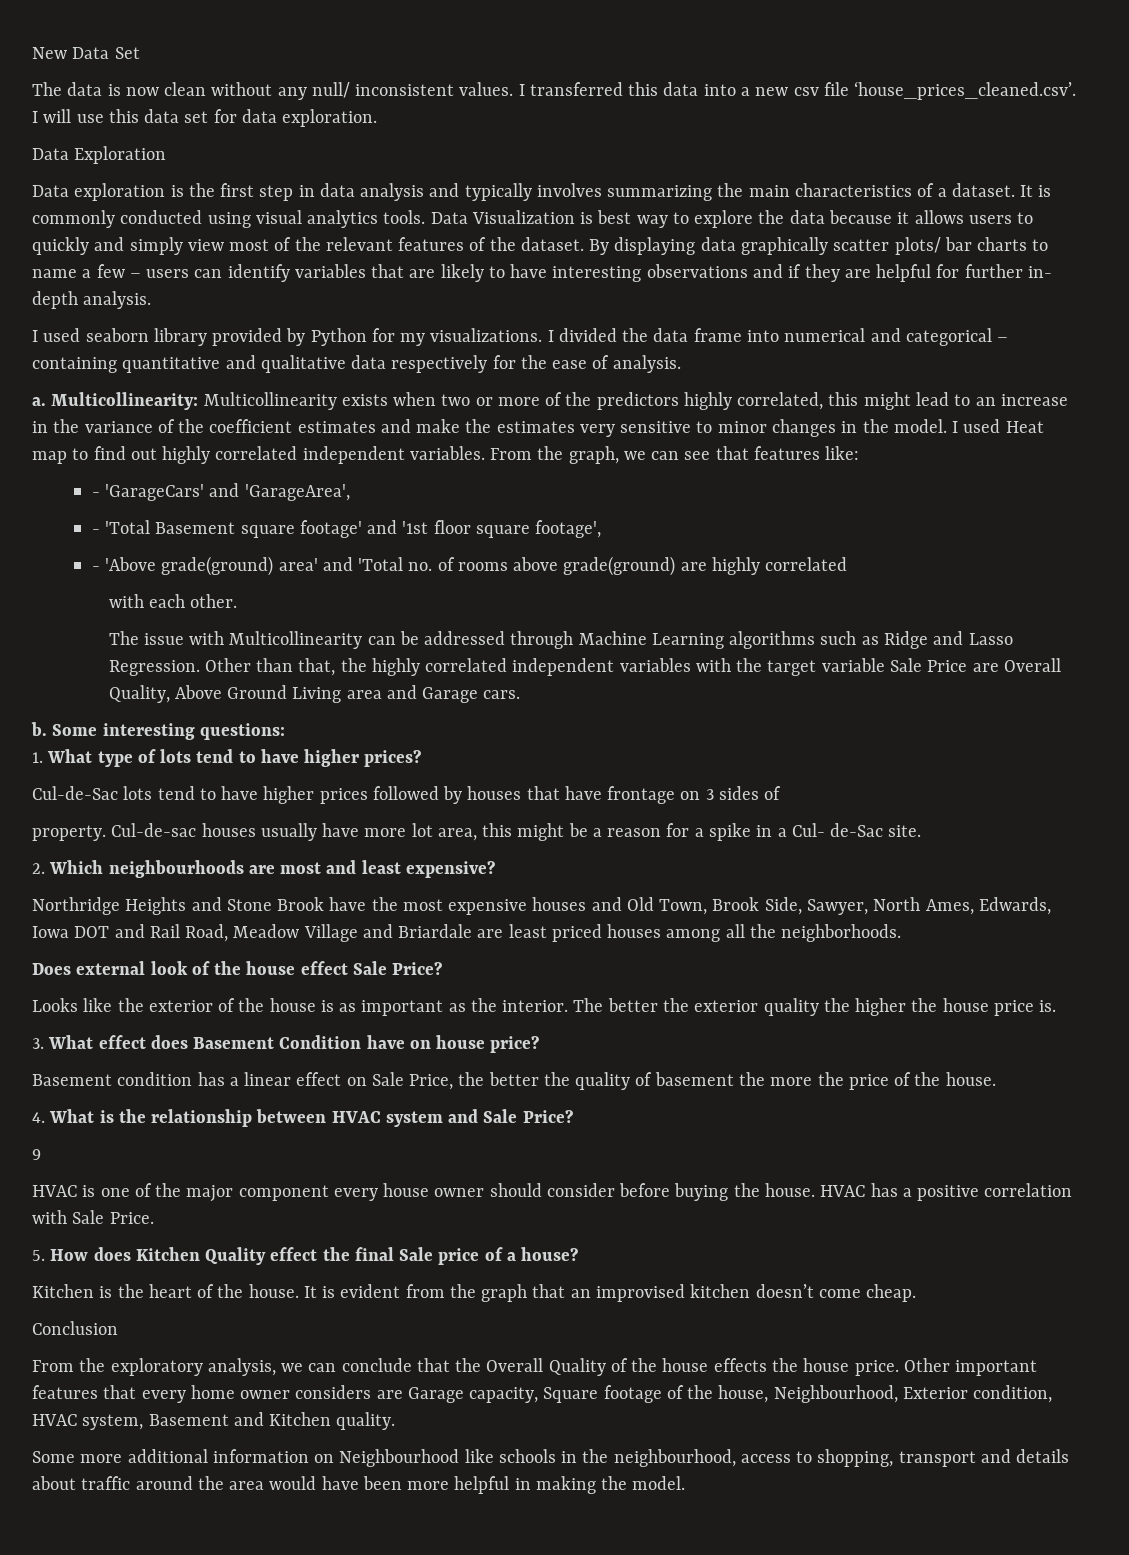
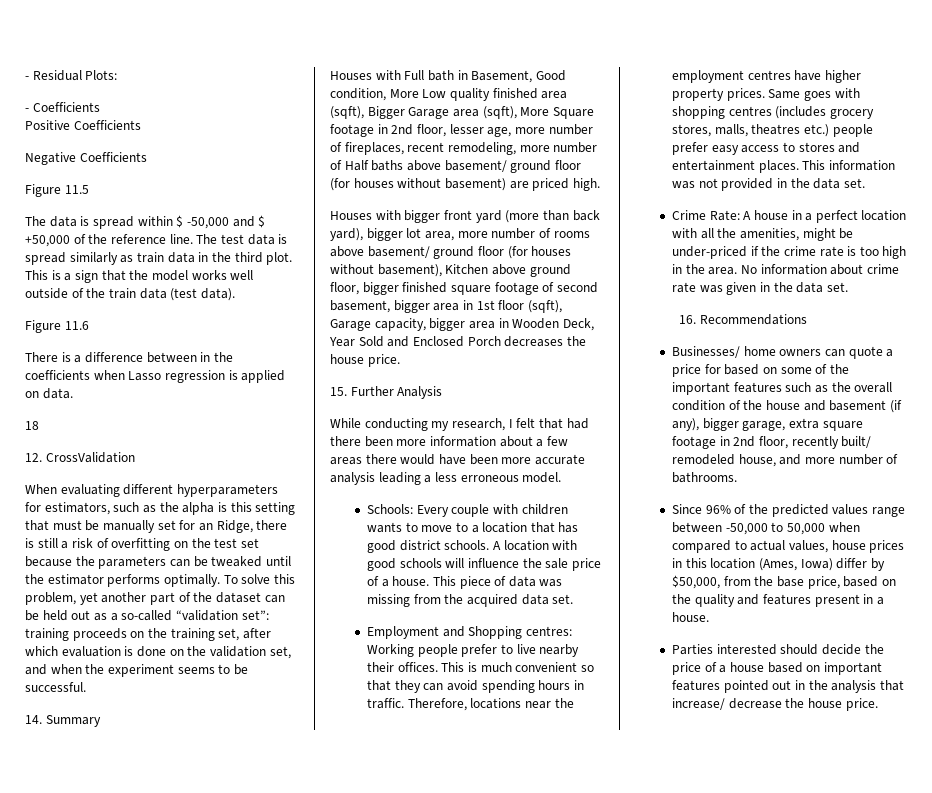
[32,47,140,59] [32,81,1077,100] [32,109,378,127] [32,146,167,164] [32,183,1052,201] [32,210,1034,228] [32,237,1049,255] [32,264,1052,282] [32,291,152,309] [32,328,1009,346] [32,355,681,373] [32,392,1068,410] [32,419,1044,437] [32,446,860,464] [91,483,350,501] [91,520,602,538] [91,556,848,576] [108,594,238,608] [108,631,1013,649] [108,658,1061,676] [108,685,521,703] [31,722,285,740] [32,749,422,767] [32,786,782,804] [32,823,922,841] [32,860,495,878] [32,897,1051,915] [32,924,902,942] [32,961,443,975] [32,998,1057,1016] [32,1035,540,1053] [32,1072,996,1090] [32,1109,573,1127] [32,1149,41,1160] [32,1183,1073,1202] [32,1210,154,1224] [32,1247,579,1265] [32,1284,917,1302] [32,1321,118,1335] [32,1358,1038,1376] [32,1385,1053,1403] [32,1412,396,1430] [32,1449,1070,1467] [32,1476,686,1494] New Data Set // The data is now clean without any null/ inconsistent values. I transferred this data into a new csv file ‘house_prices_cleaned.csv’. I will use this data set for data exploration. // Data Exploration // Data exploration is the first step in data analysis and typically involves summarizing the main characteristics of a dataset. It is commonly conducted using visual analytics tools. Data Visualization is best way to explore the data because it allows users to quickly and simply view most of the relevant features of the dataset. By displaying data graphically scatter plots/ bar charts to name a few – users can identify variables that are likely to have interesting observations and if they are helpful for further in- depth analysis. // I used seaborn library provided by Python for my visualizations. I divided the data frame into numerical and categorical – containing quantitative and qualitative data respectively for the ease of analysis. // a. Multicollinearity: Multicollinearity exists when two or more of the predictors highly correlated, this might lead to an increase in the variance of the coefficient estimates and make the estimates very sensitive to minor changes in the model. I used Heat map to find out highly correlated independent variables. From the graph, we can see that features like: // - 'GarageCars' and 'GarageArea', // - 'Total Basement square footage' and '1st floor square footage', // - 'Above grade(ground) area' and 'Total no. of rooms above grade(ground) are highly correlated // with each other. // The issue with Multicollinearity can be addressed through Machine Learning algorithms such as Ridge and Lasso Regression. Other than that, the highly correlated independent variables with the target variable Sale Price are Overall Quality, Above Ground Living area and Garage cars. // b. Some interesting questions: // 1. What type of lots tend to have higher prices? // Cul-de-Sac lots tend to have higher prices followed by houses that have frontage on 3 sides of // property. Cul-de-sac houses usually have more lot area, this might be a reason for a spike in a Cul- de-Sac site. // 2. Which neighbourhoods are most and least expensive? // Northridge Heights and Stone Brook have the most expensive houses and Old Town, Brook Side, Sawyer, North Ames, Edwards, Iowa DOT and Rail Road, Meadow Village and Briardale are least priced houses among all the neighborhoods. // Does external look of the house effect Sale Price? // Looks like the exterior of the house is as important as the interior. The better the exterior quality the higher the house price is. // 3. What effect does Basement Condition have on house price? // Basement condition has a linear effect on Sale Price, the better the quality of basement the more the price of the house. // 4. What is the relationship between HVAC system and Sale Price? // 9 // HVAC is one of the major component every house owner should consider before buying the house. HVAC has a positive correlation with Sale Price. // 5. How does Kitchen Quality effect the final Sale price of a house? // Kitchen is the heart of the house. It is evident from the graph that an improvised kitchen doesn’t come cheap. // Conclusion // From the exploratory analysis, we can conclude that the Overall Quality of the house effects the house price. Other important features that every home owner considers are Garage capacity, Square footage of the house, Neighbourhood, Exterior condition, HVAC system, Basement and Kitchen quality. // Some more additional information on Neighbourhood like schools in the neighbourhood, access to shopping, transport and details about traffic around the area would have been more helpful in making the model. -> [25,70,118,81] [25,102,100,112] [25,120,141,130] [25,152,147,165] [25,184,89,197] [25,215,266,229] [25,234,288,247] [25,252,293,265] [25,270,254,283] [25,288,235,301] [25,320,89,333] [25,352,233,363] [25,370,286,383] [25,388,73,399] [25,421,39,430] [25,452,135,463] [25,484,278,497] [25,502,296,515] [25,520,288,533] [25,538,259,551] [25,556,291,569] [25,574,295,587] [25,592,285,605] [25,610,269,621] [25,628,271,641] [25,646,291,659] [25,664,248,677] [25,682,86,692] [25,715,101,727] [330,70,566,83] [330,88,568,101] [330,106,594,119] [330,124,593,137] [330,142,598,155] [330,160,581,173] [330,178,600,191] [330,210,600,223] [330,228,590,241] [330,246,572,259] [330,264,571,277] [330,282,598,295] [330,300,562,313] [330,318,594,331] [329,336,586,347] [330,354,400,367] [330,386,443,399] [330,418,589,431] [330,436,568,447] [330,454,585,465] [330,472,562,485] [366,504,568,517] [366,522,579,533] [366,540,578,553] [366,558,601,571] [366,576,563,589] [366,594,574,607] [366,626,572,639] [366,644,580,657] [366,662,594,672] [366,680,584,693] [366,698,574,711] [671,70,861,83] [671,88,860,101] [671,106,874,119] [671,124,873,137] [671,142,861,155] [671,160,895,173] [671,178,865,191] [671,210,907,223] [671,228,854,241] [671,246,907,259] [671,264,899,275] [671,282,848,295] [679,314,807,325] [671,346,894,359] [671,364,849,377] [671,382,893,395] [671,400,902,413] [671,418,863,431] [671,436,872,449] [671,454,899,467] [671,472,737,483] [671,504,905,517] [671,522,860,535] [671,540,905,553] [671,558,885,571] [671,575,896,589] [671,594,884,607] [671,612,709,622] [671,644,884,655] [671,662,882,675] [671,680,904,693] [671,698,878,711] - Residual Plots: // - Coefficients // Positive Coefficients // Negative Coefficients // Figure 11.5 // The data is spread within $ -50,000 and $ +50,000 of the reference line. The test data is spread similarly as train data in the third plot. This is a sign that the model works well outside of the train data (test data). // Figure 11.6 // There is a difference between in the coefficients when Lasso regression is applied on data. // 18 // 12. CrossValidation // When evaluating different hyperparameters for estimators, such as the alpha is this setting that must be manually set for an Ridge, there is still a risk of overfitting on the test set because the parameters can be tweaked until the estimator performs optimally. To solve this problem, yet another part of the dataset can be held out as a so-called “validation set”: training proceeds on the training set, after which evaluation is done on the validation set, and when the experiment seems to be successful. // 14. Summary // Houses with Full bath in Basement, Good condition, More Low quality finished area (sqft), Bigger Garage area (sqft), More Square footage in 2nd floor, lesser age, more number of fireplaces, recent remodeling, more number of Half baths above basement/ ground floor (for houses without basement) are priced high. // Houses with bigger front yard (more than back yard), bigger lot area, more number of rooms above basement/ ground floor (for houses without basement), Kitchen above ground floor, bigger finished square footage of second basement, bigger area in 1st floor (sqft), Garage capacity, bigger area in Wooden Deck, Year Sold and Enclosed Porch decreases the house price. // 15. Further Analysis // While conducting my research, I felt that had there been more information about a few areas there would have been more accurate analysis leading a less erroneous model. // Schools: Every couple with children wants to move to a location that has good district schools. A location with good schools will influence the sale price of a house. This piece of data was missing from the acquired data set. // Employment and Shopping centres: Working people prefer to live nearby their offices. This is much convenient so that they can avoid spending hours in traffic. Therefore, locations near the employment centres have higher property prices. Same goes with shopping centres (includes grocery stores, malls, theatres etc.) people prefer easy access to stores and entertainment places. This information was not provided in the data set. // Crime Rate: A house in a perfect location with all the amenities, might be under-priced if the crime rate is too high in the area. No information about crime rate was given in the data set. // 16. Recommendations // Businesses/ home owners can quote a price for based on some of the important features such as the overall condition of the house and basement (if any), bigger garage, extra square footage in 2nd floor, recently built/ remodeled house, and more number of bathrooms. // Since 96% of the predicted values range between -50,000 to 50,000 when compared to actual values, house prices in this location (Ames, Iowa) differ by $50,000, from the base price, based on the quality and features present in a house. // Parties interested should decide the price of a house based on important features pointed out in the analysis that increase/ decrease the house price.

